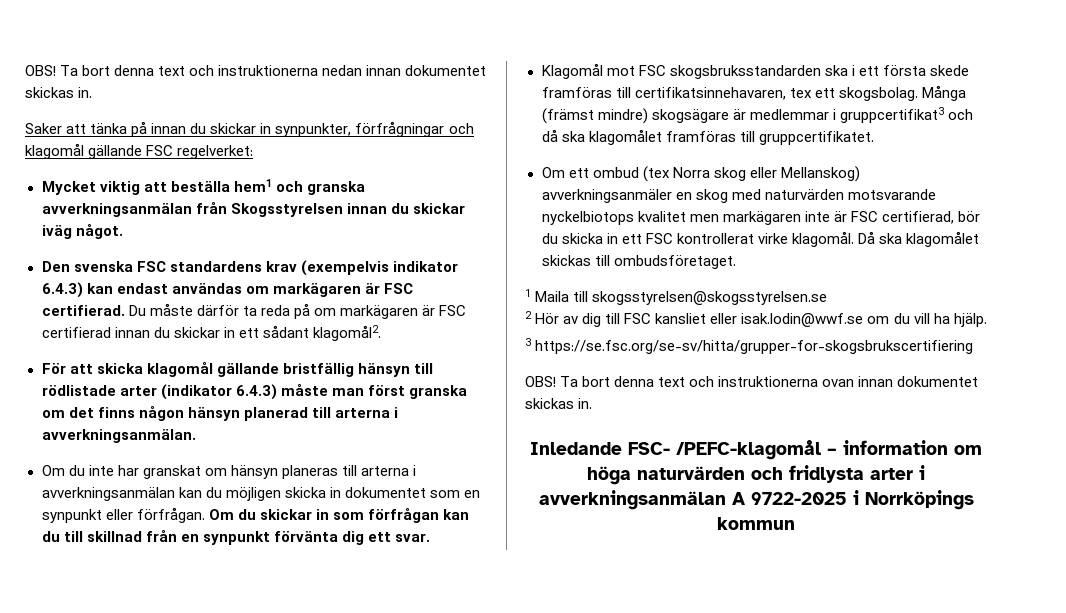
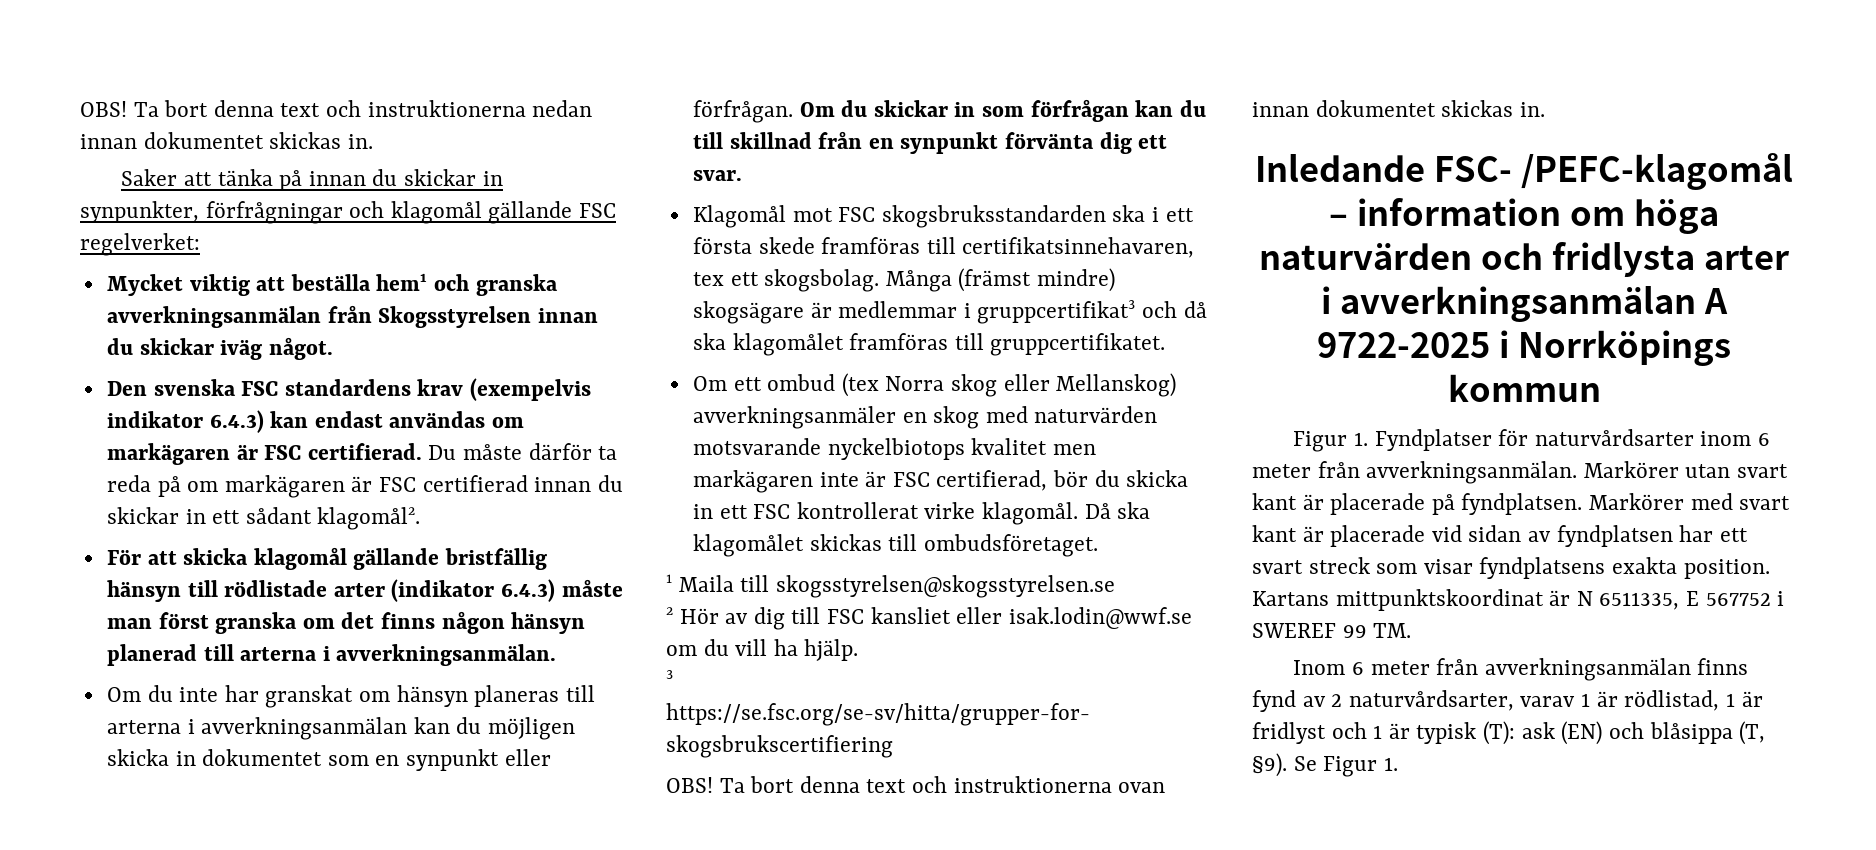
(795, 523) none -> [1293,429,1770,452] [1252,461,1789,484] [1252,493,1791,515] [1252,525,1748,547] [1252,557,1770,579] [1252,589,1785,611] [1252,623,1412,638] [1293,658,1749,681] [1252,690,1763,712] [1252,721,1766,745] [1252,753,1398,777] // Figur 1. Fyndplatser för naturvårdsarter inom 6 meter från avverkningsanmälan. Markörer utan svart kant är placerade på fyndplatsen. Markörer med svart kant är placerade vid sidan av fyndplatsen har ett svart streck som visar fyndplatsens exakta position. Kartans mittpunktskoordinat är N 6511335, E 567752 i SWEREF 99 TM. // Inom 6 meter från avverkningsanmälan finns fynd av 2 naturvårdsarter, varav 1 är rödlistad, 1 är fridlyst och 1 är typisk (T): ask (EN) och blåsippa (T, §9). Se Figur 1.

